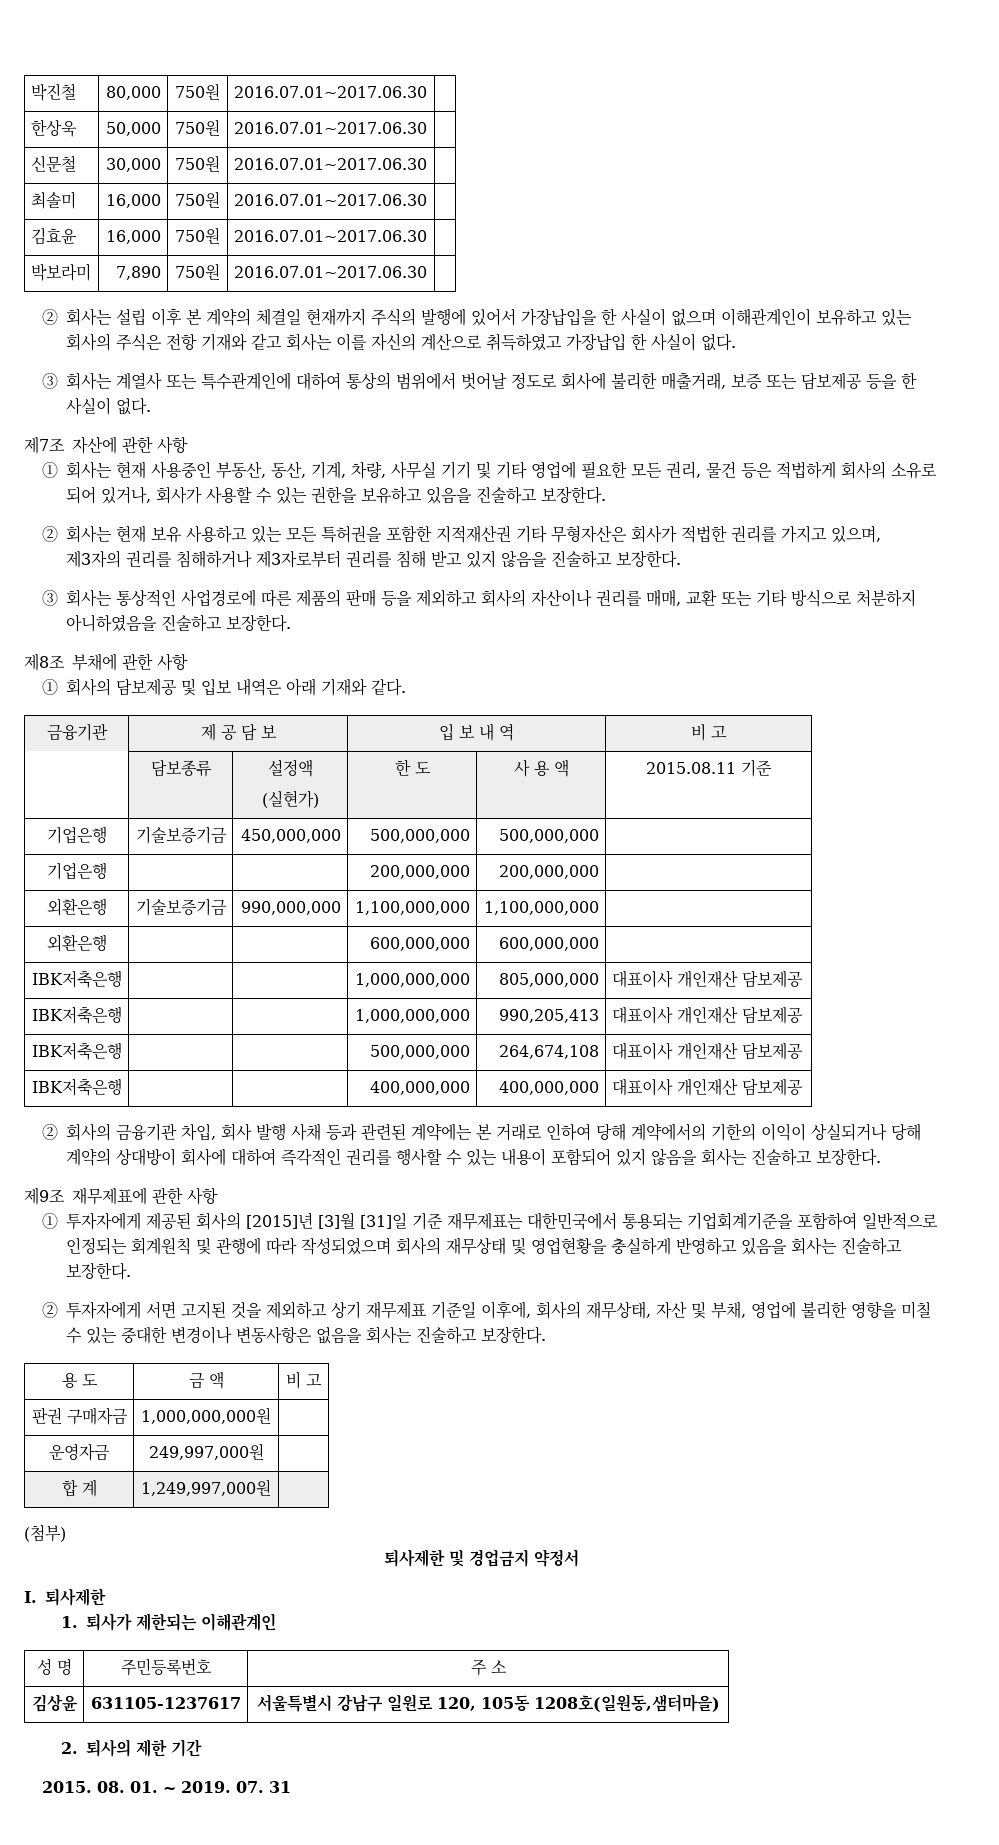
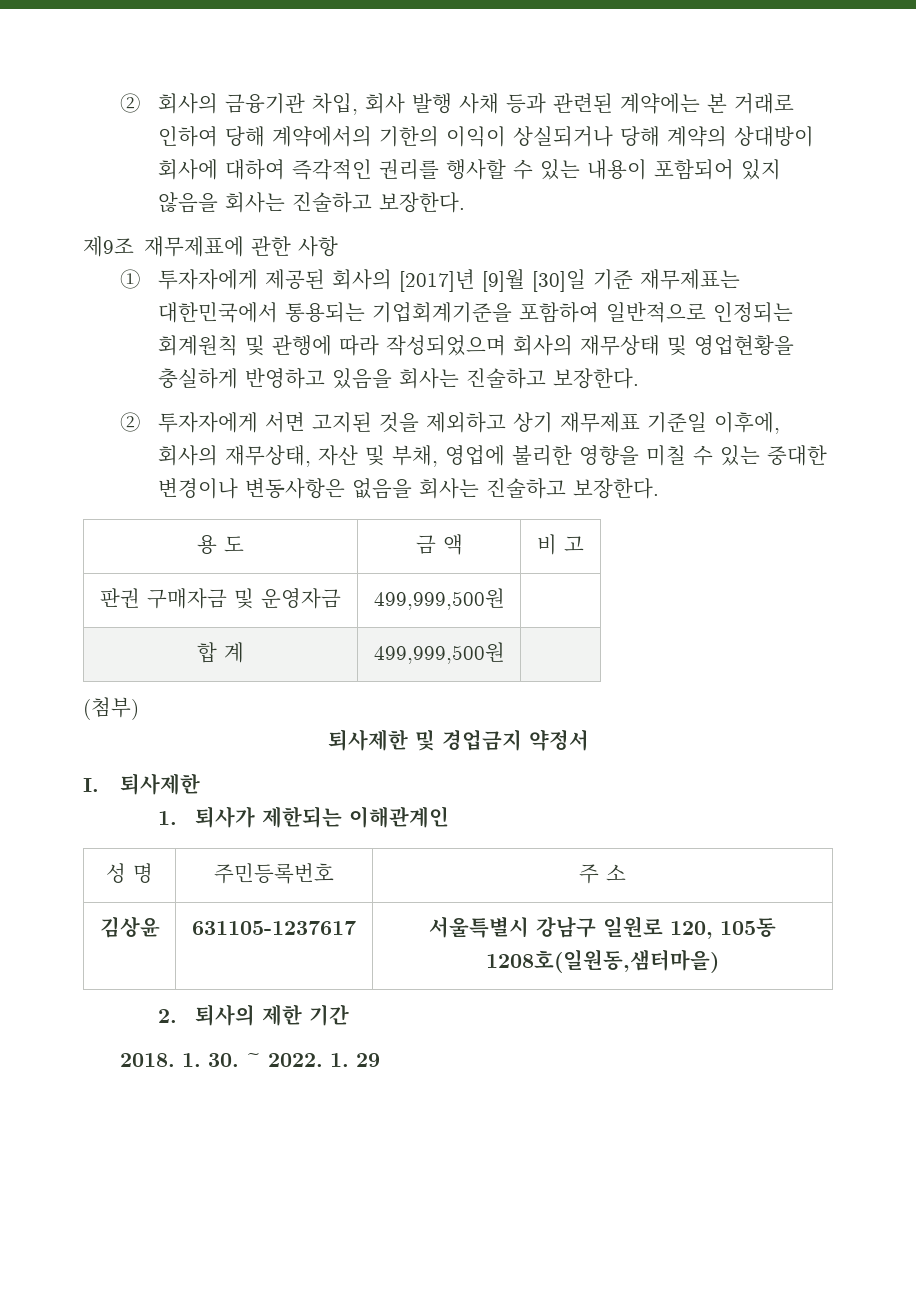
[30,83,76,101] [106,86,162,100] [175,83,220,100] [233,86,427,98] [30,119,77,137] [106,122,162,136] [175,119,220,136] [233,122,427,134] [30,155,76,172] [106,158,162,172] [175,155,220,172] [233,158,427,170] [30,191,76,209] [106,194,162,208] [175,191,220,208] [233,194,427,206] [30,227,77,245] [106,230,162,244] [175,227,220,244] [233,230,427,242] [30,263,91,281] [116,266,162,280] [175,263,220,280] [233,266,427,278] [42,308,913,326] [66,333,737,351] [42,372,918,390] [66,397,152,415] [24,436,188,454] [42,461,938,479] [66,486,607,504] [42,525,882,543] [66,550,682,568] [42,589,917,607] [66,614,292,632] [24,653,188,671] [42,678,407,696] [46,723,108,741] [200,723,277,741] [438,723,514,741] [691,723,727,741] [150,759,212,777] [267,759,313,777] [261,790,319,808] [394,759,431,776] [513,759,569,777] [646,759,772,777] [46,826,107,844] [135,826,227,844] [241,829,342,843] [370,829,471,843] [499,829,600,843] [46,862,107,880] [370,865,471,879] [499,865,600,879] [46,898,107,916] [135,898,227,916] [241,901,342,915] [355,901,471,915] [484,901,600,915] [46,934,107,952] [370,937,471,951] [499,937,600,951] [31,970,122,988] [355,973,471,987] [499,973,600,987] [611,970,803,988] [31,1006,122,1024] [355,1009,471,1023] [499,1009,600,1023] [611,1006,803,1024] [31,1042,122,1060] [370,1045,471,1059] [499,1045,600,1059] [611,1042,803,1060] [31,1078,122,1096] [370,1081,471,1095] [499,1081,600,1095] [611,1078,803,1096] 박진철 | 80,000 | 750원 | 2016.07.01~2017.06.30 | // 한상욱 | 50,000 | 750원 | 2016.07.01~2017.06.30 | // 신문철 | 30,000 | 750원 | 2016.07.01~2017.06.30 | // 최솔미 | 16,000 | 750원 | 2016.07.01~2017.06.30 | // 김효윤 | 16,000 | 750원 | 2016.07.01~2017.06.30 | // 박보라미 | 7,890 | 750원 | 2016.07.01~2017.06.30 | // ② 회사는 설립 이후 본 계약의 체결일 현재까지 주식의 발행에 있어서 가장납입을 한 사실이 없으며 이해관계인이 보유하고 있는 회사의 주식은 전항 기재와 같고 회사는 이를 자신의 계산으로 취득하였고 가장납입 한 사실이 없다. // ③ 회사는 계열사 또는 특수관계인에 대하여 통상의 범위에서 벗어날 정도로 회사에 불리한 매출거래, 보증 또는 담보제공 등을 한 사실이 없다. // 제7조 자산에 관한 사항 // ① 회사는 현재 사용중인 부동산, 동산, 기계, 차량, 사무실 기기 및 기타 영업에 필요한 모든 권리, 물건 등은 적법하게 회사의 소유로 되어 있거나, 회사가 사용할 수 있는 권한을 보유하고 있음을 진술하고 보장한다. // ② 회사는 현재 보유 사용하고 있는 모든 특허권을 포함한 지적재산권 기타 무형자산은 회사가 적법한 권리를 가지고 있으며, 제3자의 권리를 침해하거나 제3자로부터 권리를 침해 받고 있지 않음을 진술하고 보장한다. // ③ 회사는 통상적인 사업경로에 따른 제품의 판매 등을 제외하고 회사의 자산이나 권리를 매매, 교환 또는 기타 방식으로 처분하지 아니하였음을 진술하고 보장한다. // 제8조 부채에 관한 사항 // ① 회사의 담보제공 및 입보 내역은 아래 기재와 같다. // 금융기관 | 제 공 담 보 | 입 보 내 역 | 비 고 // | 담보종류 | 설정액 // (실현가) | 한 도 | 사 용 액 | 2015.08.11 기준 // 기업은행 | 기술보증기금 | 450,000,000 | 500,000,000 | 500,000,000 | // 기업은행 | | | 200,000,000 | 200,000,000 | // 외환은행 | 기술보증기금 | 990,000,000 | 1,100,000,000 | 1,100,000,000 | // 외환은행 | | | 600,000,000 | 600,000,000 | // IBK저축은행 | | | 1,000,000,000 | 805,000,000 | 대표이사 개인재산 담보제공 // IBK저축은행 | | | 1,000,000,000 | 990,205,413 | 대표이사 개인재산 담보제공 // IBK저축은행 | | | 500,000,000 | 264,674,108 | 대표이사 개인재산 담보제공 // IBK저축은행 | | | 400,000,000 | 400,000,000 | 대표이사 개인재산 담보제공 // -> (120, 103) none
[246,1212,408,1229] [2015]년 [3]월 [31]일 -> [398,268,586,292] [2017]년 [9]월 [30]일
[141,1407,271,1424] | 1,000,000,000원 | // -> [234,588,254,609] 및
[148,1443,264,1460] 249,997,000원 -> [373,588,505,610] 499,999,500원
[141,1479,271,1496] 1,249,997,000원 -> [373,642,505,664] 499,999,500원
[42,1781,292,1793] 2015. 08. 01. ~ 2019. 07. 31 -> [120,1053,381,1067] 2018. 1. 30. ~ 2022. 1. 29

